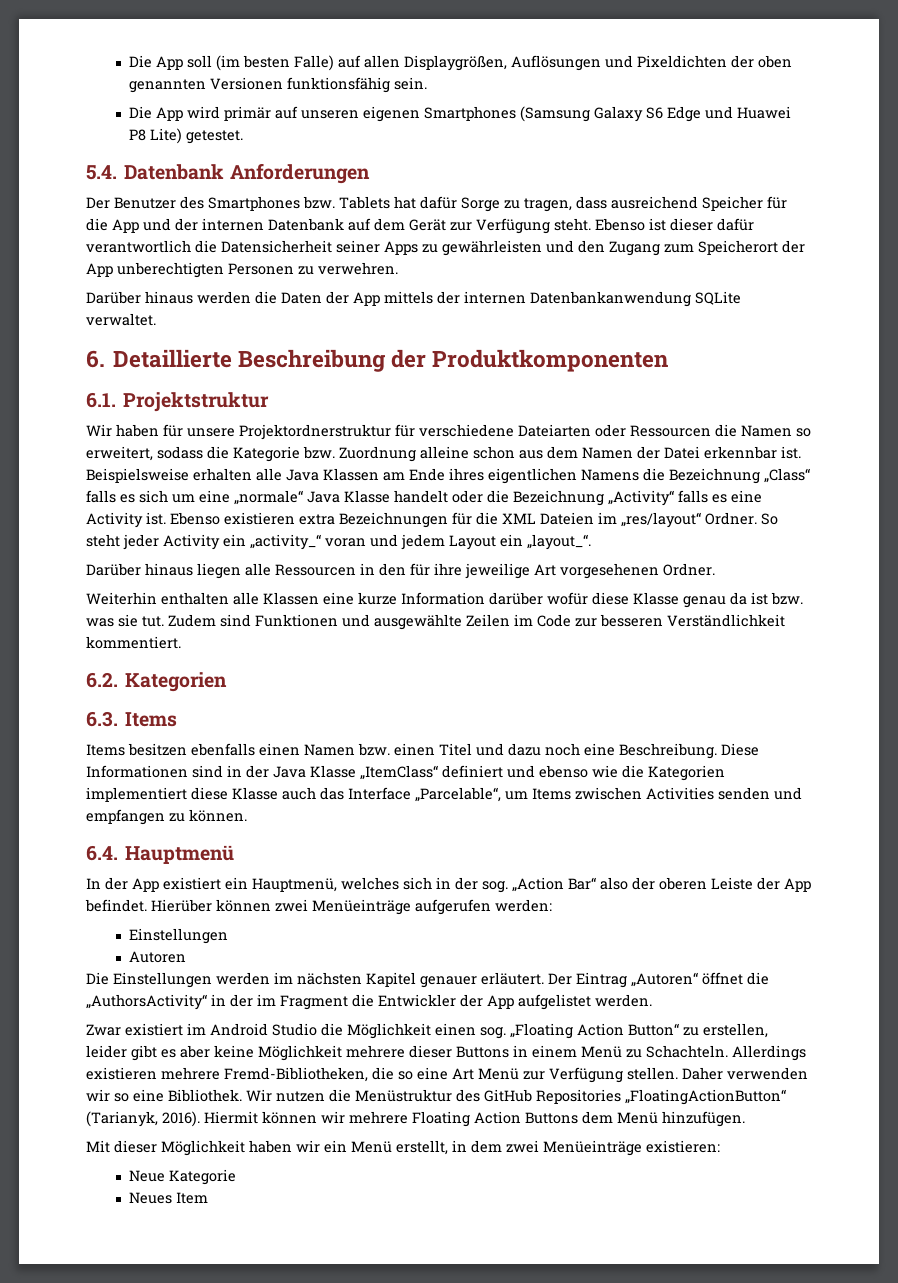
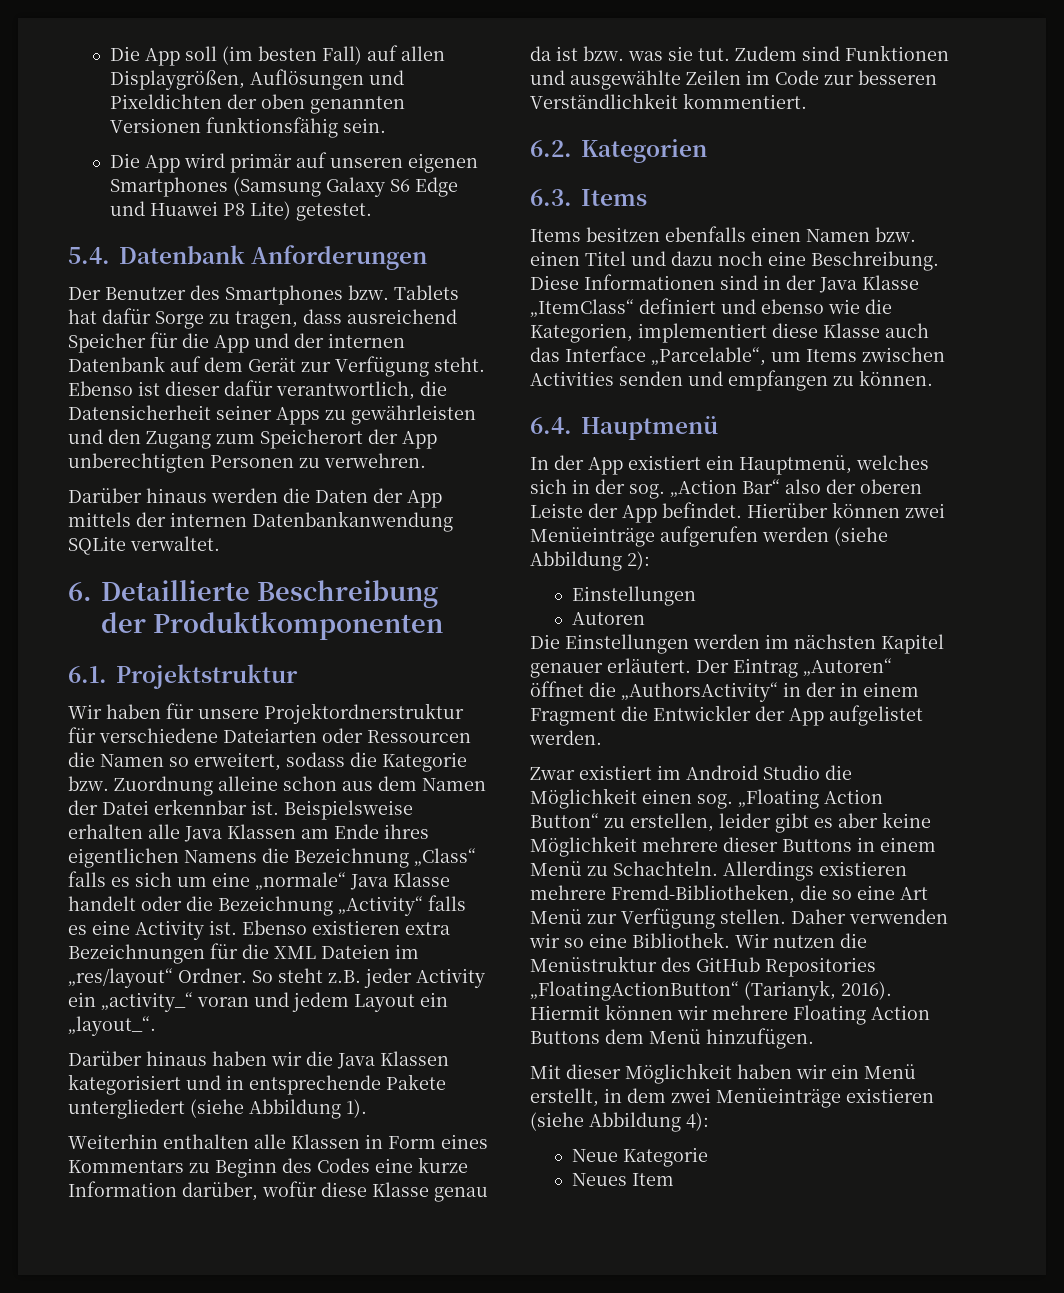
[293,55,334,71] Falle) -> [321,46,362,65] Fall)
[86,240,191,253] verantwortlich -> [276,381,415,400] verantwortlich,
(120, 540) none -> [328,970,361,983] z.B.
[197,563,715,579] [86,592,319,605] liegen alle Ressourcen in den für ihre jeweilige Art vorgesehenen Ordner. // Weiterhin enthalten alle Klassen -> [212,1051,449,1069] [68,1074,446,1095] [68,1099,367,1119] [68,1134,488,1149] [68,1158,370,1178] haben wir die Java Klassen kategorisiert und in entsprechende Pakete untergliedert (siehe Abbildung 1). // Weiterhin enthalten alle Klassen in Form eines Kommentars zu Beginn des Codes
[489,592,543,605] darüber -> [182,1182,258,1201] darüber,
[648,765,725,781] Kategorien -> [530,323,633,343] Kategorien,
[495,899,552,912] werden: -> [762,527,888,546] [530,551,650,571] werden (siehe Abbildung 2):
[257,994,276,1006] im -> [840,682,919,697] in einem
[646,1140,720,1153] existieren: -> [846,1088,934,1103] [530,1112,709,1132] existieren (siehe Abbildung 4):

